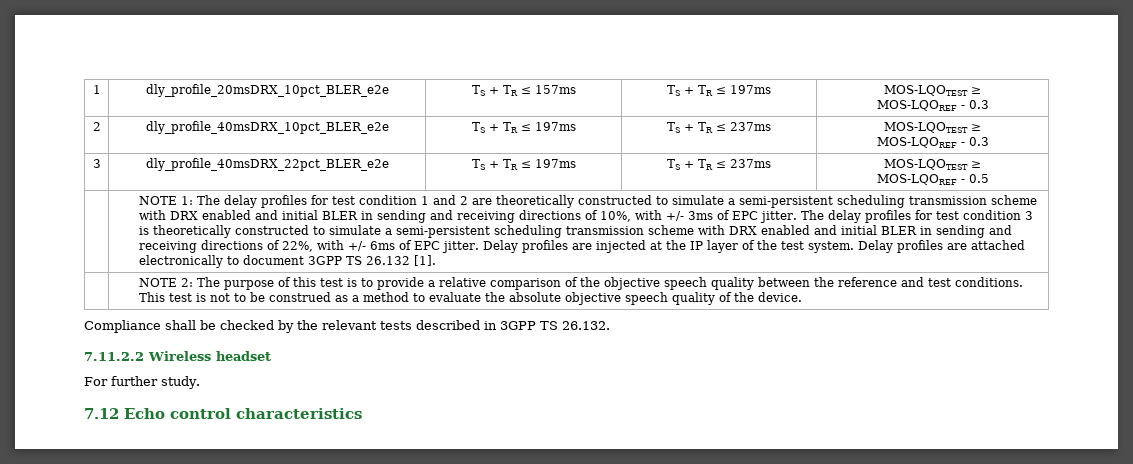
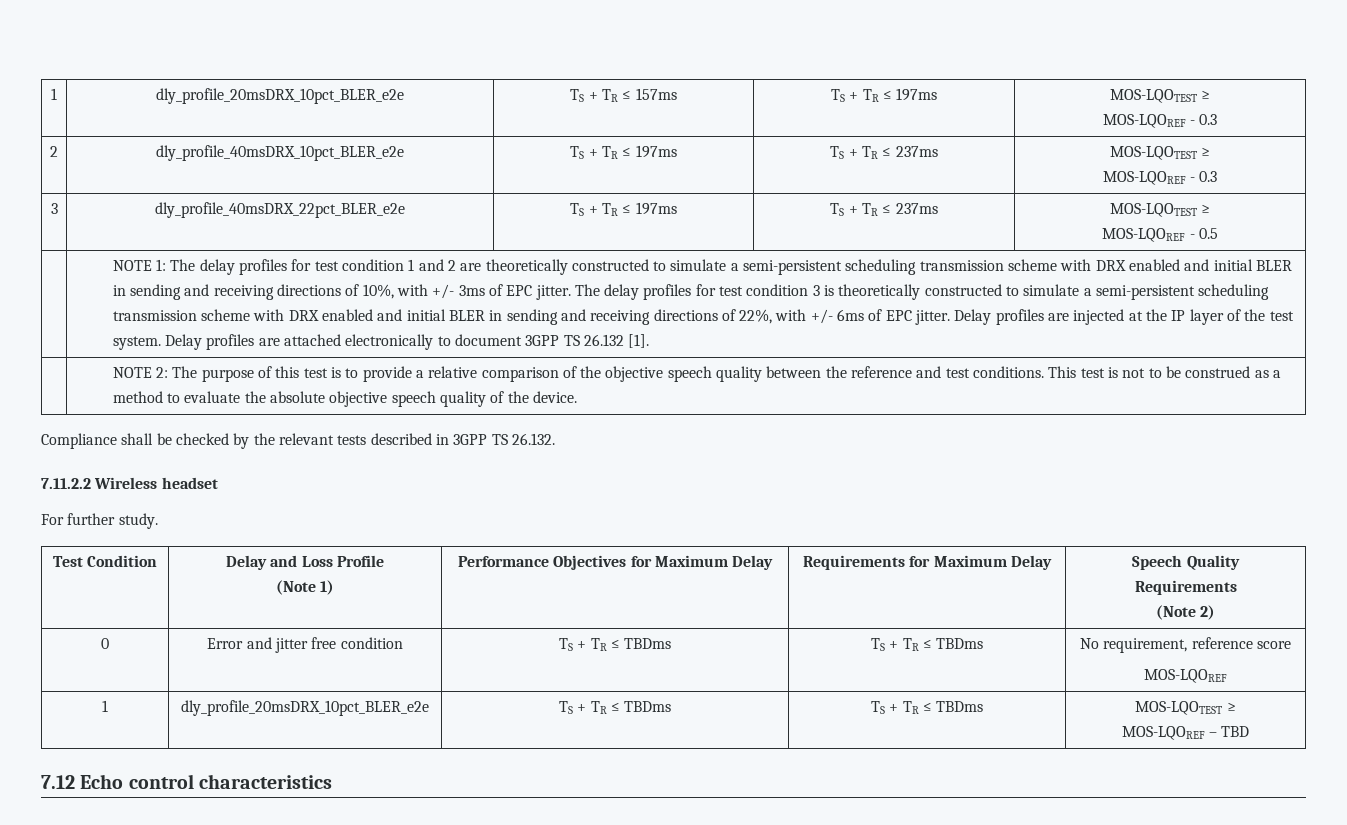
(200, 382) none -> [52,555,158,567] [226,555,384,570] [275,580,335,595] [457,555,774,570] [803,555,1052,570] [1132,555,1240,570] [1134,580,1237,595] [1155,605,1216,620] [101,638,109,649] [207,637,403,653] [558,638,672,651] [870,638,984,651] [1080,637,1291,653] [1144,669,1227,683] [102,700,108,712] [181,700,429,716] [558,701,672,714] [870,701,984,714] [1135,701,1236,715] [1121,726,1250,740] // Test Condition | Delay and Loss Profile // (Note 1) | Performance Objectives for Maximum Delay | Requirements for Maximum Delay | Speech Quality // Requirements // (Note 2) // 0 | Error and jitter free condition | TS + TR ≤ TBDms | TS + TR ≤ TBDms | No requirement, reference score // MOS-LQOREF // 1 | dly_profile_20msDRX_10pct_BLER_e2e | TS + TR ≤ TBDms | TS + TR ≤ TBDms | MOS-LQOTEST ≥ // MOS-LQOREF – TBD

